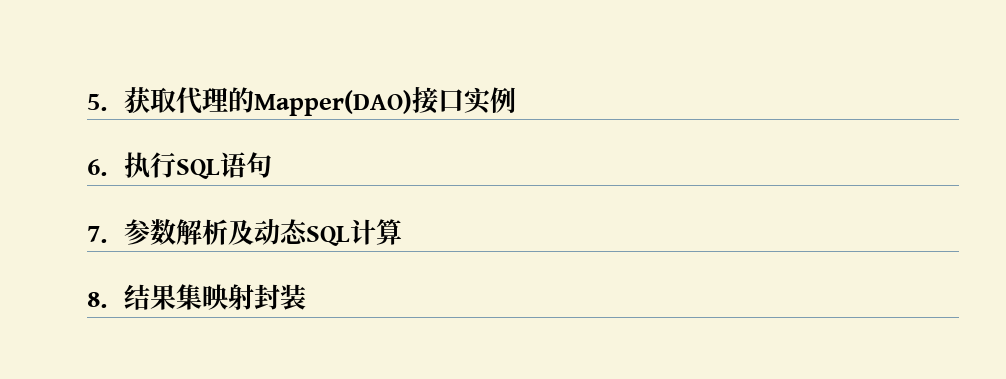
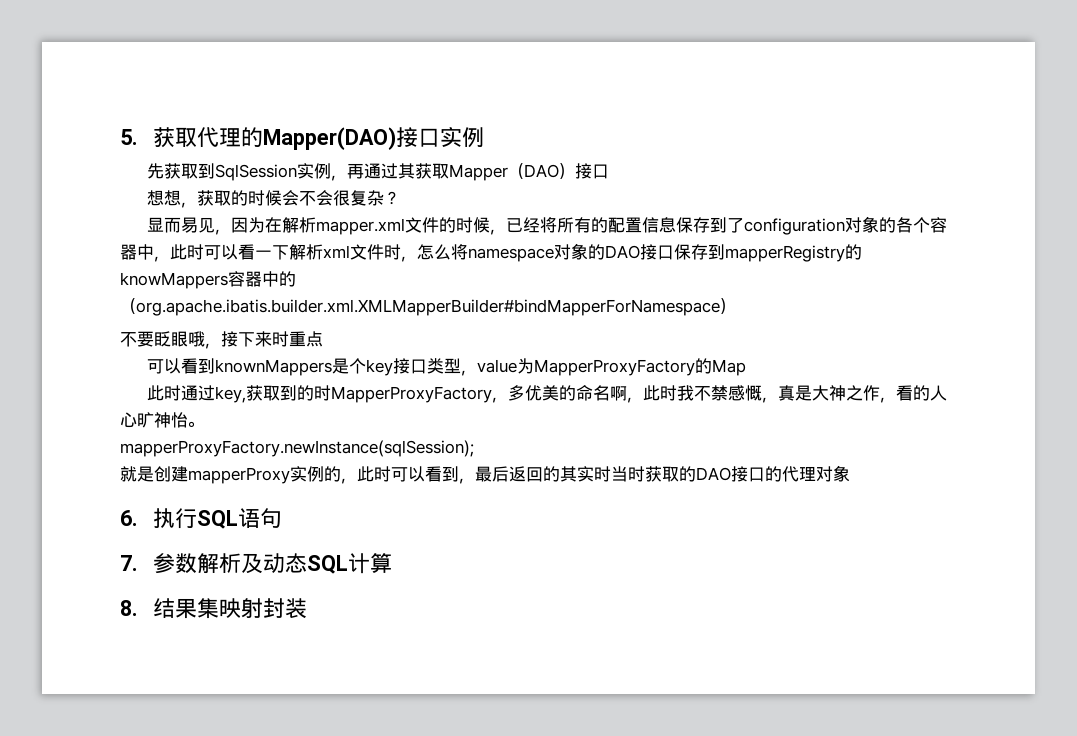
(516, 100) none -> [147,163,610,181] [147,190,401,208] [147,216,948,235] [120,243,862,262] [120,271,296,289] [120,298,736,316] [120,331,323,349] [147,358,747,376] [147,385,948,403] [120,412,204,428] [120,440,474,457] [120,465,850,484] // 先获取到SqlSession实例，再通过其获取Mapper（DAO）接口 // 想想，获取的时候会不会很复杂？ // 显而易见，因为在解析mapper.xml文件的时候，已经将所有的配置信息保存到了configuration对象的各个容器中，此时可以看一下解析xml文件时，怎么将namespace对象的DAO接口保存到mapperRegistry的knowMappers容器中的 // （org.apache.ibatis.builder.xml.XMLMapperBuilder#bindMapperForNamespace） // 不要眨眼哦，接下来时重点 // 可以看到knownMappers是个key接口类型，value为MapperProxyFactory的Map // 此时通过key,获取到的时MapperProxyFactory，多优美的命名啊，此时我不禁感慨，真是大神之作，看的人心旷神怡。 // mapperProxyFactory.newInstance(sqlSession); // 就是创建mapperProxy实例的，此时可以看到，最后返回的其实时当时获取的DAO接口的代理对象

